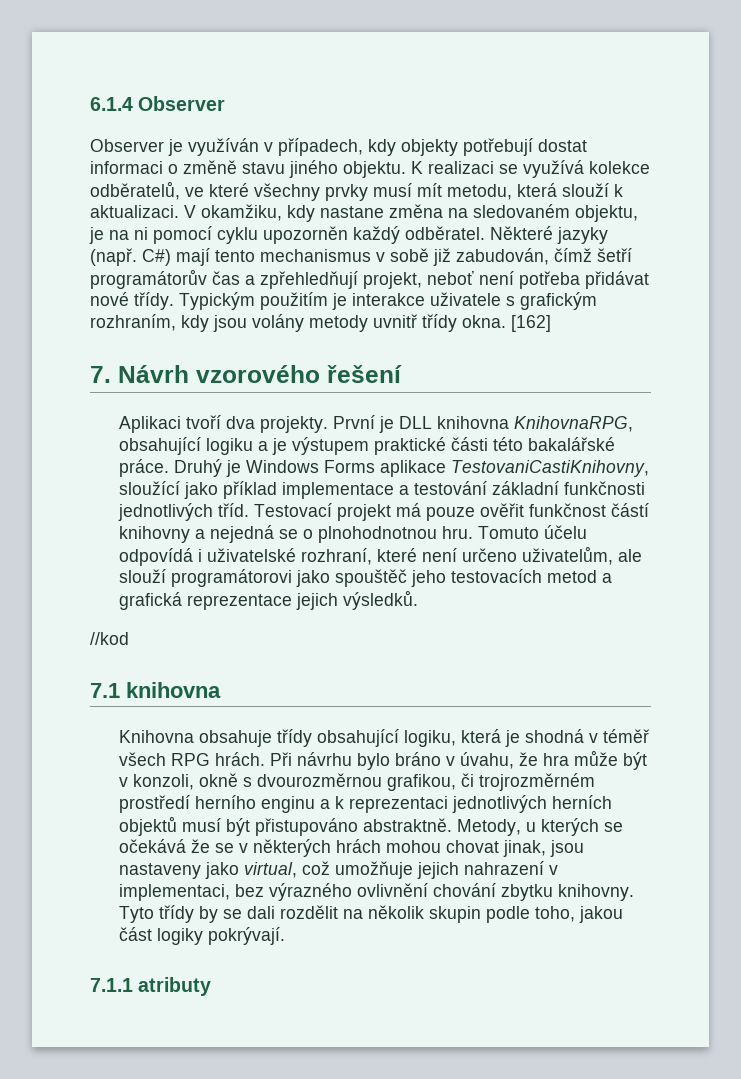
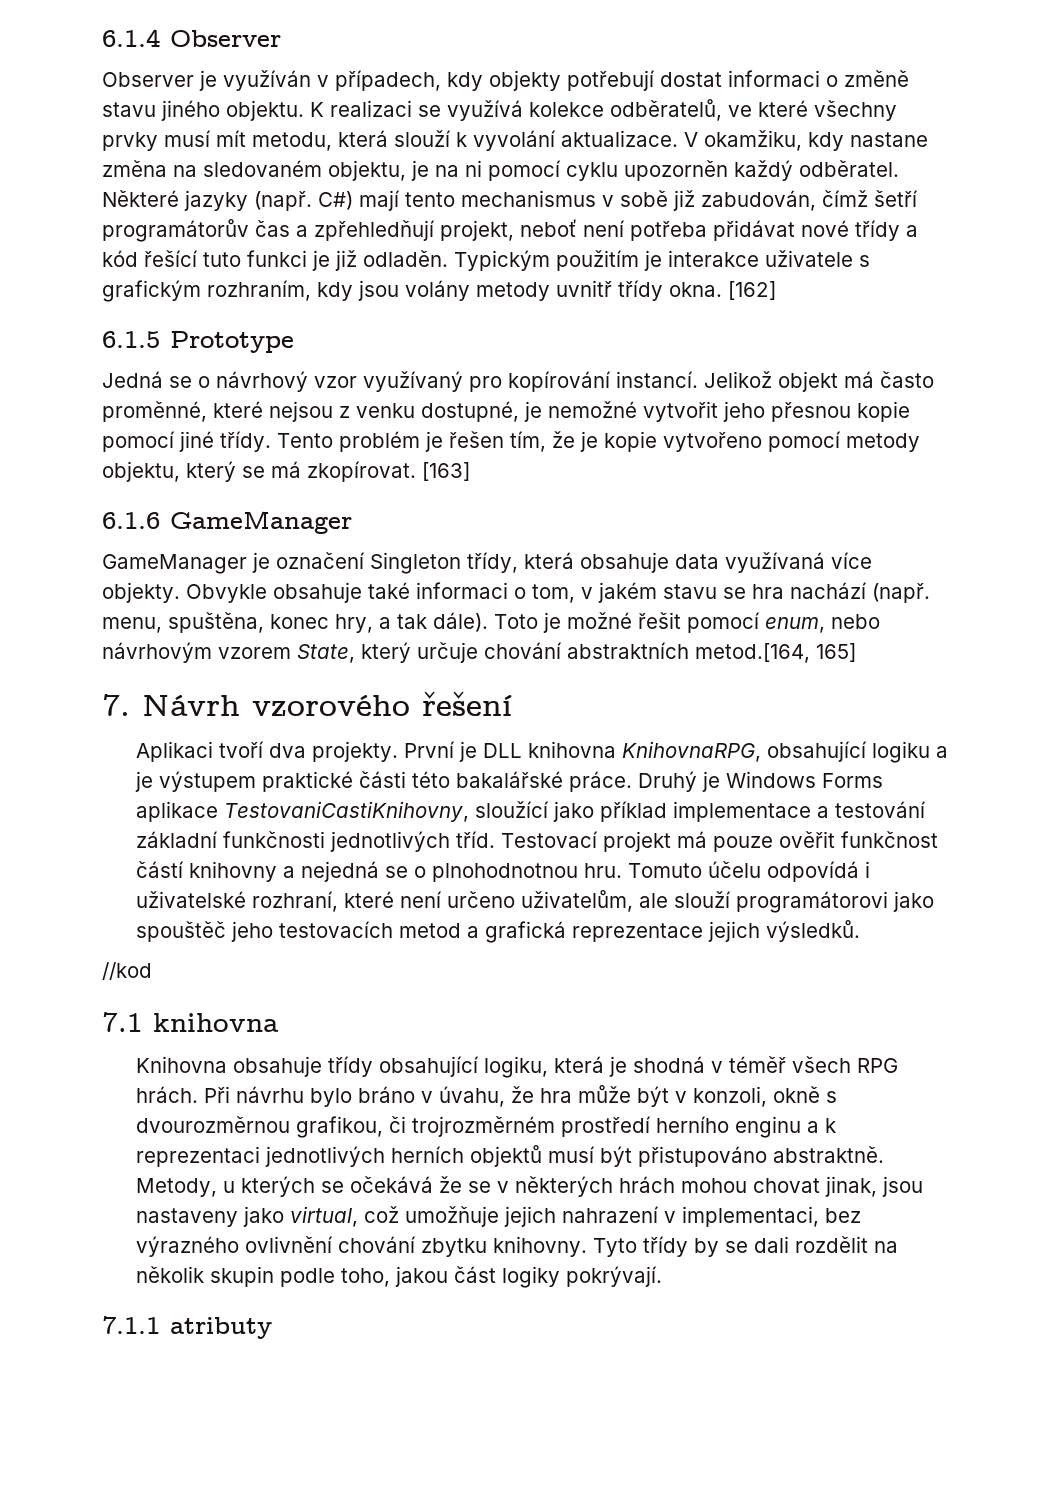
[90,205,179,218] aktualizaci. -> [473,130,678,151] vyvolání aktualizace.
[134,292,174,310] třídy. -> [855,220,918,241] [102,250,448,271] třídy a kód řešící tuto funkci je již odladěn.
(551, 323) none -> [102,331,294,353] [102,371,934,392] [102,401,910,422] [102,431,920,452] [102,461,470,482] [102,511,352,534] [102,552,872,574] [102,582,930,603] [102,612,880,633] [102,642,856,663] // 6.1.5 Prototype // Jedná se o návrhový vzor využívaný pro kopírování instancí. Jelikož objekt má často proměnné, které nejsou z venku dostupné, je nemožné vytvořit jeho přesnou kopie pomocí jiné třídy. Tento problém je řešen tím, že je kopie vytvořeno pomocí metody objektu, který se má zkopírovat. [163] // 6.1.6 GameManager // GameManager je označení Singleton třídy, která obsahuje data využívaná více objekty. Obvykle obsahuje také informaci o tom, v jakém stavu se hra nachází (např. menu, spuštěna, konec hry, a tak dále). Toto je možné řešit pomocí enum, nebo návrhovým vzorem State, který určuje chování abstraktních metod.[164, 165]

